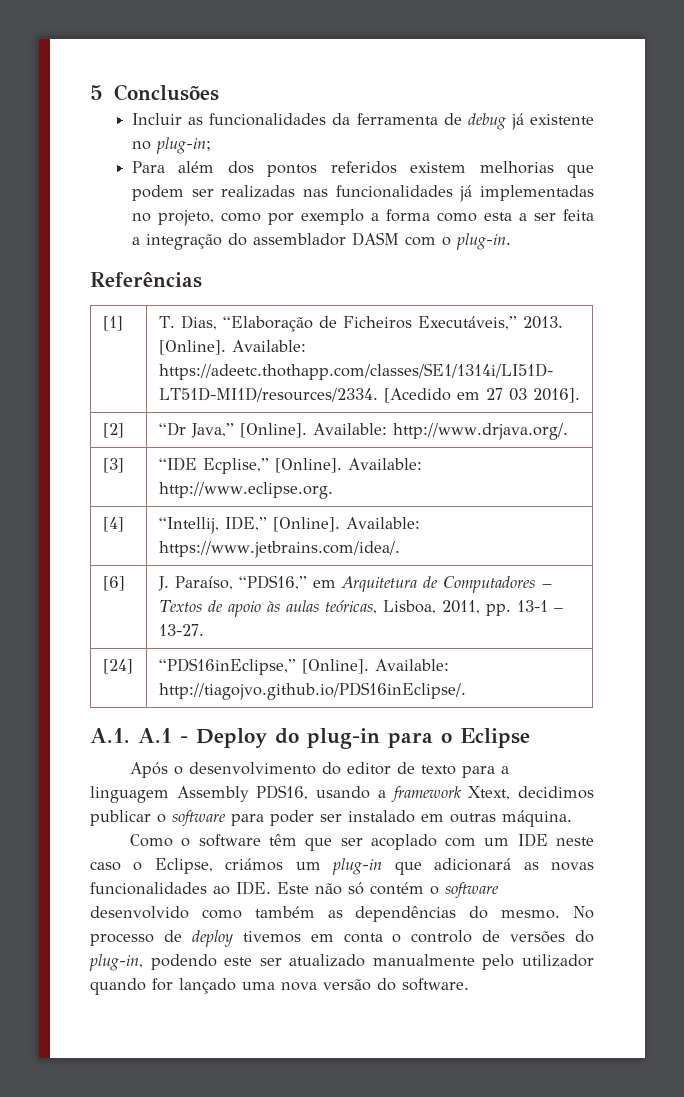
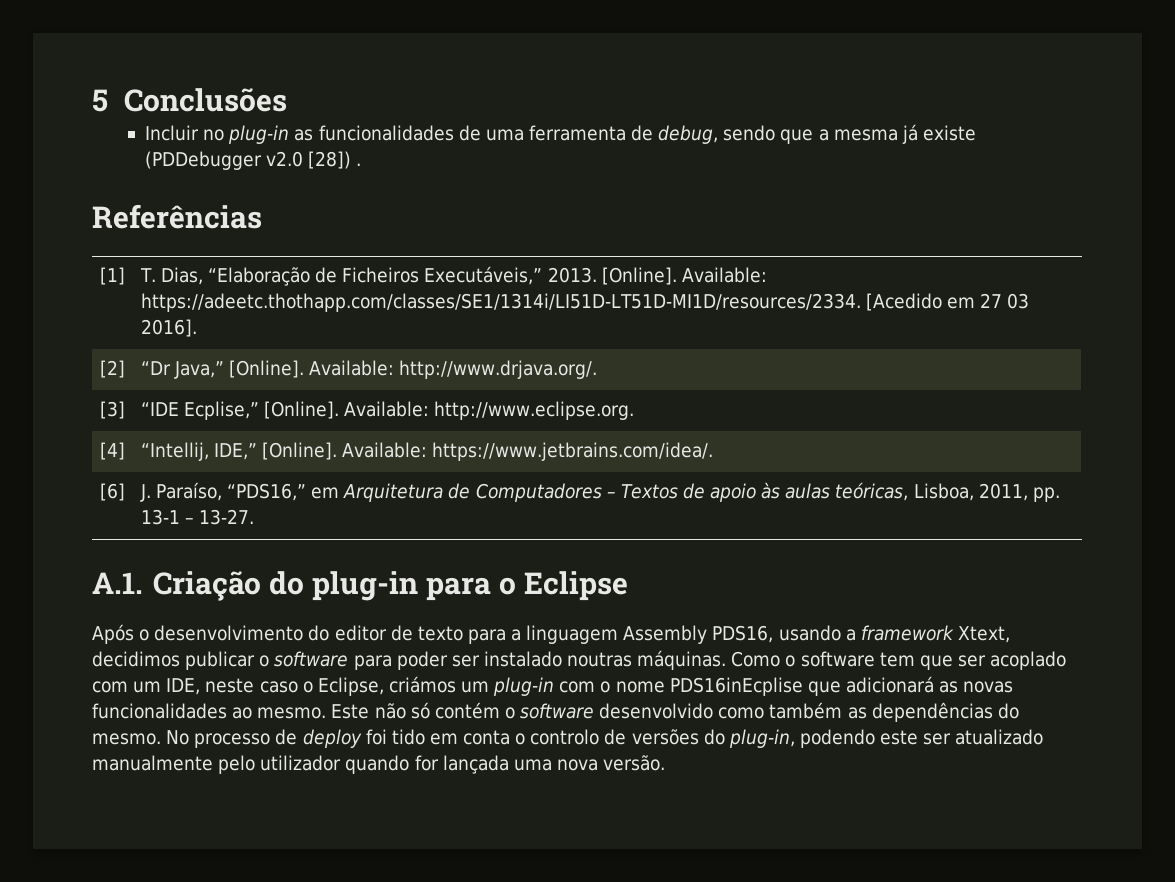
[188,113,594,130] [132,137,212,154] [132,161,594,178] [132,185,594,202] [132,209,594,226] [132,232,512,250] as funcionalidades da ferramenta de debug já existente no plug-in; // Para além dos pontos referidos existem melhorias que podem ser realizadas nas funcionalidades já implementadas no projeto, como por exemplo a forma como esta a ser feita a integração do assemblador DASM com o plug-in. -> [203,124,977,144] [145,151,362,170] no plug-in as funcionalidades de uma ferramenta de debug, sendo que a mesma já existe (PDDebugger v2.0 [28]) .
[102,659,133,674] [158,658,449,675] [158,682,466,700] [90,728,268,748] // [24] | “PDS16inEclipse,” [Online]. Available: http://tiagojvo.github.io/PDS16inEclipse/. // A.1. A.1 - Deploy -> [92,571,261,601] // A.1. Criação
[421,810,572,827] em outras máquina. // -> [567,650,727,670] noutras máquinas.
[268,834,297,846] têm -> [879,652,915,667] tem
[517,833,548,847] IDE -> [166,678,201,695] IDE,
(383, 866) none -> [559,677,803,696] com o nome PDS16inEcplise
[236,881,271,895] IDE. -> [257,707,327,719] mesmo.
[242,931,301,943] tivemos -> [365,729,425,745] foi tido
[179,978,236,994] lançado -> [442,755,509,774] lançada
[323,978,469,991] versão do software. -> [603,755,666,771] versão.

